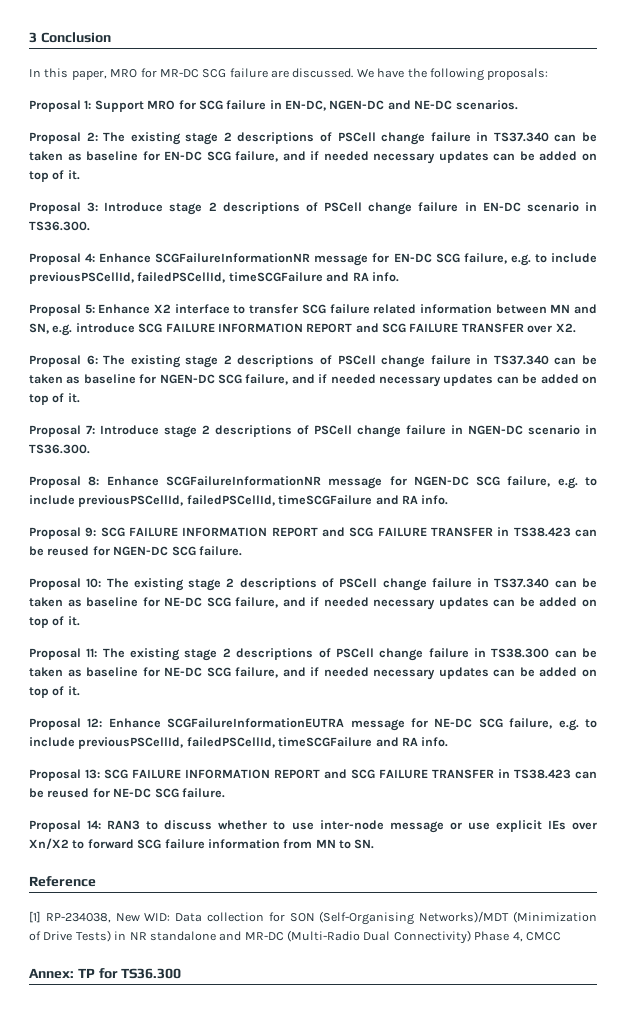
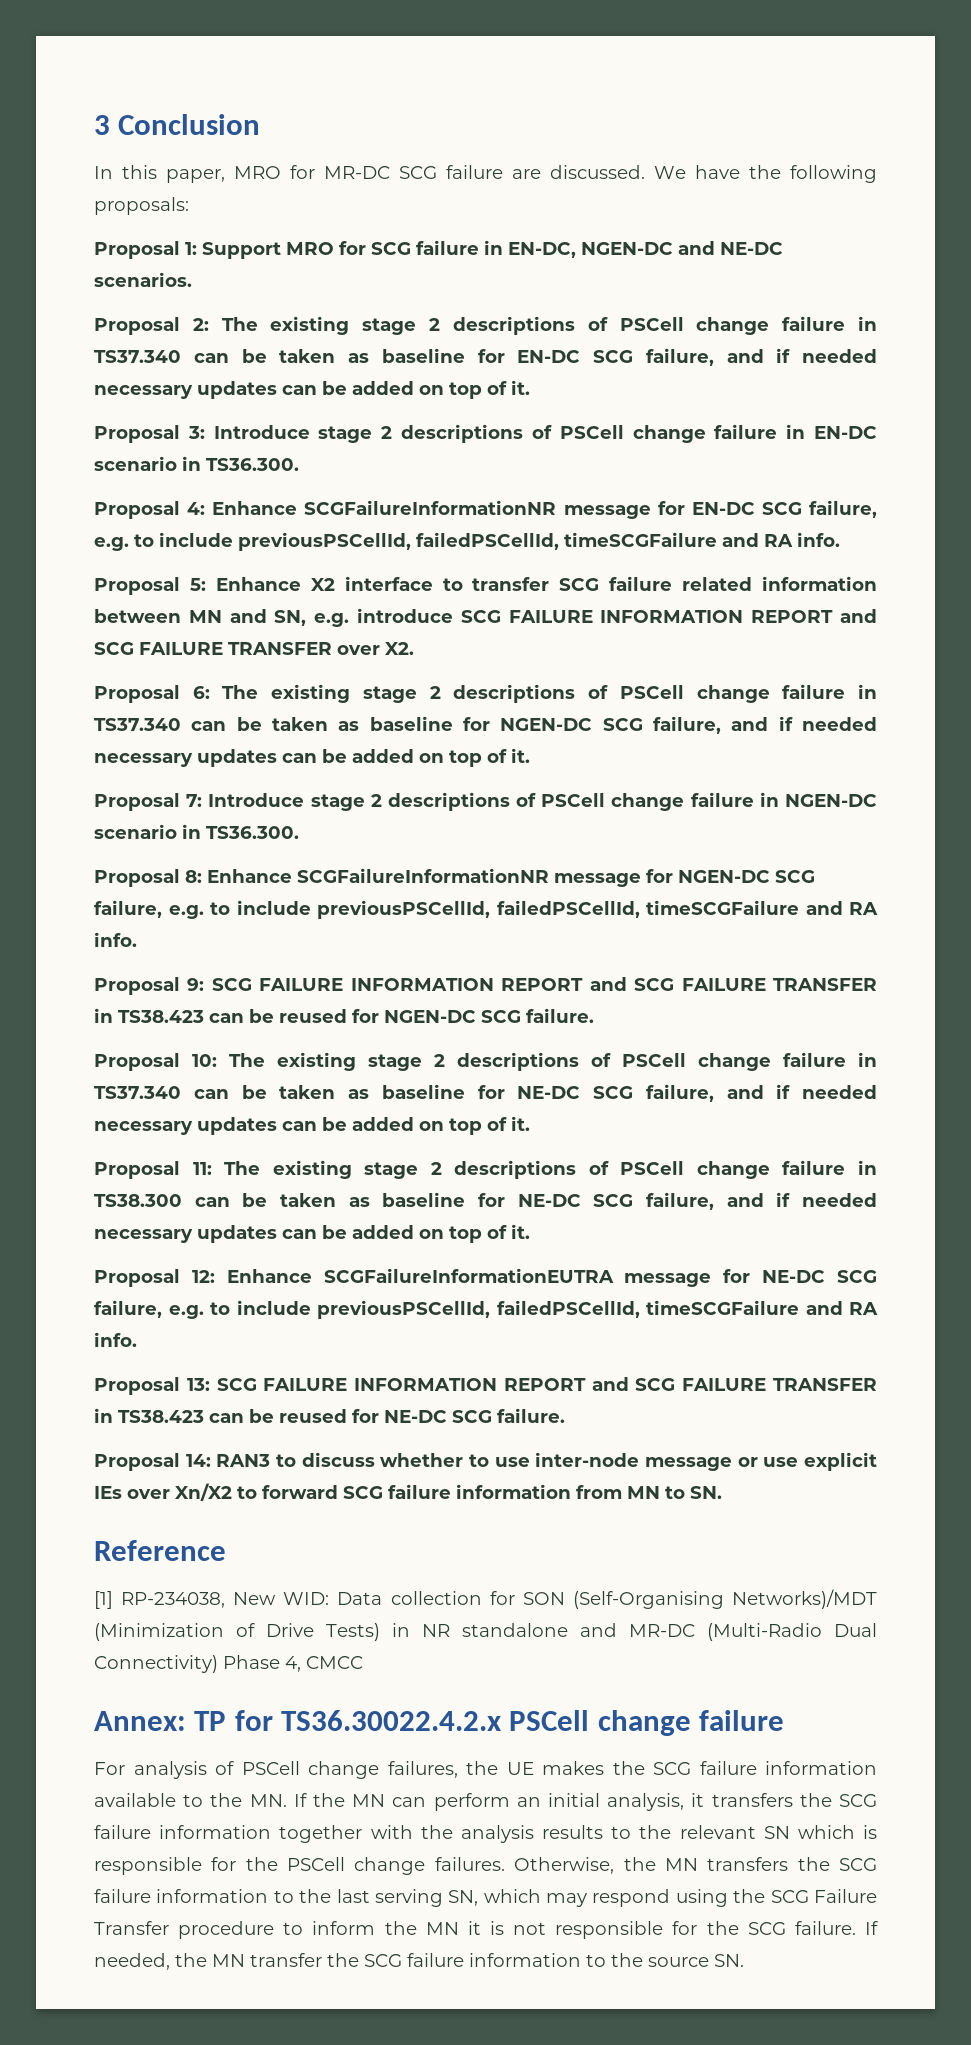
[121,968,182,979] TS36.300 -> [281,1710,785,1736] [94,1761,877,1779] [94,1793,878,1811] [94,1825,877,1843] [94,1857,878,1875] [94,1889,877,1907] [94,1921,878,1939] [94,1953,744,1970] TS36.30022.4.2.x PSCell change failure // For analysis of PSCell change failures, the UE makes the SCG failure information available to the MN. If the MN can perform an initial analysis, it transfers the SCG failure information together with the analysis results to the relevant SN which is responsible for the PSCell change failures. Otherwise, the MN transfers the SCG failure information to the last serving SN, which may respond using the SCG Failure Transfer procedure to inform the MN it is not responsible for the SCG failure. If needed, the MN transfer the SCG failure information to the source SN.

